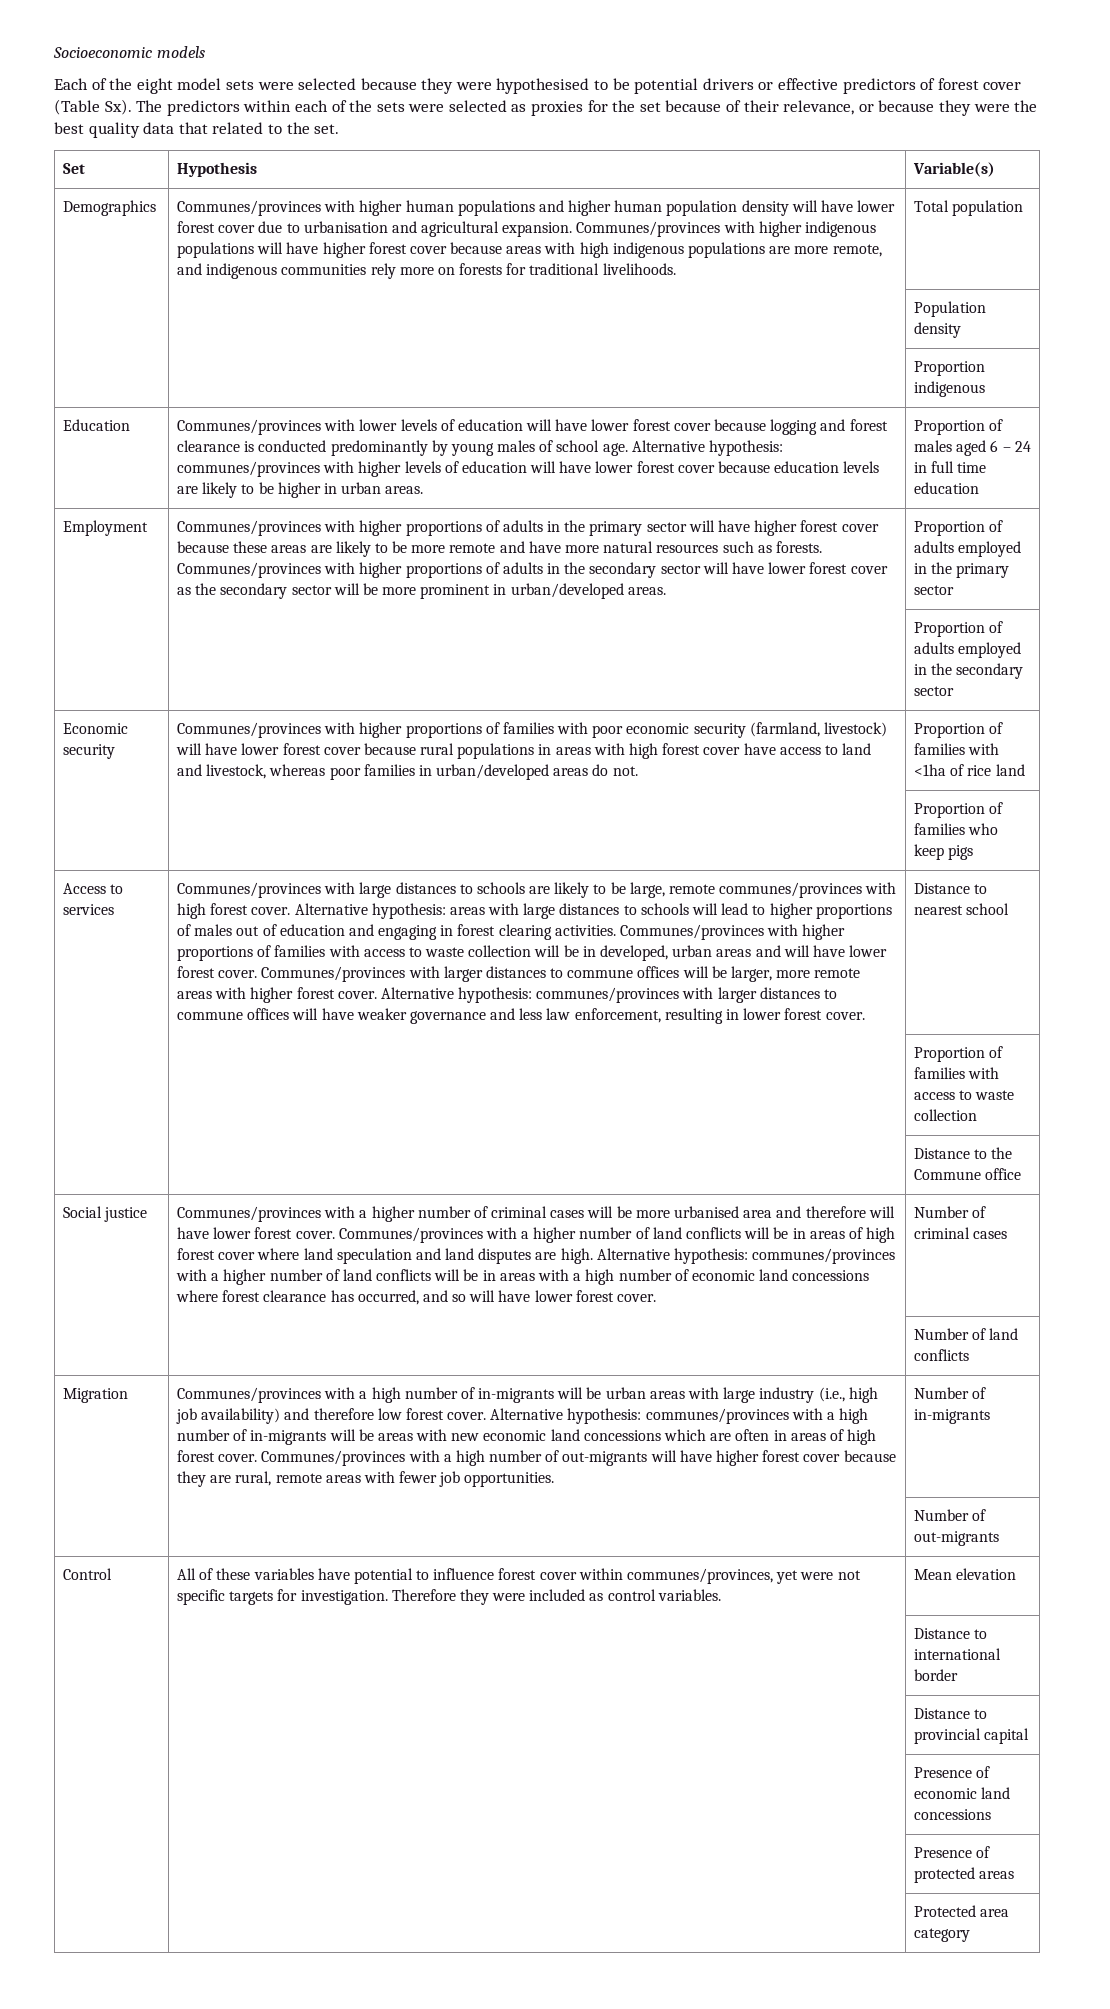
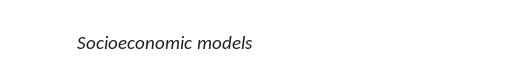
[54,78,1022,94] [54,99,1038,116] [54,122,340,138] [63,163,86,174] [177,162,258,177] [913,162,996,177] [63,200,157,216] [177,200,896,216] [177,221,877,237] [177,242,882,258] [177,263,676,279] [914,200,1024,216] [914,301,987,317] [914,322,962,338] [914,361,986,376] [914,381,986,397] [63,419,131,431] [177,419,888,435] [177,440,784,456] [177,461,880,477] [177,482,424,498] [914,419,1004,435] [914,440,1031,456] [914,461,987,473] [914,482,980,494] [63,520,149,536] [177,520,879,536] [177,541,822,557] [177,562,888,578] [177,583,666,599] [914,520,1004,536] [914,541,1022,557] [914,562,1010,578] [914,585,955,595] [914,621,1004,637] [914,642,1022,658] [914,663,1024,679] [914,686,955,696] [63,723,129,734] [63,744,116,759] [177,722,888,738] [176,743,872,759] [177,764,638,780] [914,722,1004,738] [914,743,1000,755] [914,764,1025,776] [914,802,1004,818] [914,823,999,835] [914,844,974,860] [63,883,124,894] [63,904,115,915] [177,882,897,898] [177,903,892,919] [177,924,846,940] [177,945,888,961] [177,966,861,982] [177,987,838,1003] [177,1008,865,1024] [914,883,988,894] [914,903,1010,915] [914,1046,1004,1062] [914,1067,1000,1079] [914,1090,1015,1100] [914,1109,978,1121] [914,1147,1013,1159] [914,1168,1022,1180] [63,1206,148,1222] [177,1206,895,1222] [177,1227,896,1243] [177,1248,896,1264] [176,1269,870,1285] [176,1290,657,1305] [914,1206,987,1218] [914,1227,1008,1239] [914,1328,1019,1340] [914,1349,970,1361] [63,1388,129,1403] [177,1387,878,1403] [176,1408,869,1424] [177,1429,877,1445] [177,1450,896,1466] [177,1471,555,1487] [914,1387,987,1399] [914,1409,991,1424] [914,1509,987,1521] [914,1531,1000,1546] [63,1568,113,1580] [177,1568,861,1584] [177,1589,721,1605] [914,1568,1017,1580] [914,1628,988,1639] [914,1648,1002,1660] [914,1669,959,1681] [914,1708,988,1719] [914,1728,1030,1744] [914,1766,991,1778] [914,1787,1011,1799] [914,1809,992,1820] [914,1846,991,1858] [914,1867,1015,1883] [914,1905,1010,1917] [914,1928,971,1942] // Each of the eight model sets were selected because they were hypothesised to be potential drivers or effective predictors of forest cover (Table Sx). The predictors within each of the sets were selected as proxies for the set because of their relevance, or because they were the best quality data that related to the set. // Set | Hypothesis | Variable(s) // Demographics | Communes/provinces with higher human populations and higher human population density will have lower forest cover due to urbanisation and agricultural expansion. Communes/provinces with higher indigenous populations will have higher forest cover because areas with high indigenous populations are more remote, and indigenous communities rely more on forests for traditional livelihoods. | Total population // | | Population density // | | Proportion indigenous // Education | Communes/provinces with lower levels of education will have lower forest cover because logging and forest clearance is conducted predominantly by young males of school age. Alternative hypothesis: communes/provinces with higher levels of education will have lower forest cover because education levels are likely to be higher in urban areas. | Proportion of males aged 6 – 24 in full time education // Employment | Communes/provinces with higher proportions of adults in the primary sector will have higher forest cover because these areas are likely to be more remote and have more natural resources such as forests. Communes/provinces with higher proportions of adults in the secondary sector will have lower forest cover as the secondary sector will be more prominent in urban/developed areas. | Proportion of adults employed in the primary sector // | | Proportion of adults employed in the secondary sector // Economic security | Communes/provinces with higher proportions of families with poor economic security (farmland, livestock) will have lower forest cover because rural populations in areas with high forest cover have access to land and livestock, whereas poor families in urban/developed areas do not. | Proportion of families with <1ha of rice land // | | Proportion of families who keep pigs // Access to services | Communes/provinces with large distances to schools are likely to be large, remote communes/provinces with high forest cover. Alternative hypothesis: areas with large distances to schools will lead to higher proportions of males out of education and engaging in forest clearing activities. Communes/provinces with higher proportions of families with access to waste collection will be in developed, urban areas and will have lower forest cover. Communes/provinces with larger distances to commune offices will be larger, more remote areas with higher forest cover. Alternative hypothesis: communes/provinces with larger distances to commune offices will have weaker governance and less law enforcement, resulting in lower forest cover. | Distance to nearest school // | | Proportion of families with access to waste collection // | | Distance to the Commune office // Social justice | Communes/provinces with a higher number of criminal cases will be more urbanised area and therefore will have lower forest cover. Communes/provinces with a higher number of land conflicts will be in areas of high forest cover where land speculation and land disputes are high. Alternative hypothesis: communes/provinces with a higher number of land conflicts will be in areas with a high number of economic land concessions where forest clearance has occurred, and so will have lower forest cover. | Number of criminal cases // | | Number of land conflicts // Migration | Communes/provinces with a high number of in-migrants will be urban areas with large industry (i.e., high job availability) and therefore low forest cover. Alternative hypothesis: communes/provinces with a high number of in-migrants will be areas with new economic land concessions which are often in areas of high forest cover. Communes/provinces with a high number of out-migrants will have higher forest cover because they are rural, remote areas with fewer job opportunities. | Number of in-migrants // | | Number of out-migrants // Control | All of these variables have potential to influence forest cover within communes/provinces, yet were not specific targets for investigation. Therefore they were included as control variables. | Mean elevation // | | Distance to international border // | | Distance to provincial capital // | | Presence of economic land concessions // | | Presence of protected areas // | | Protected area category -> (253, 42) none

